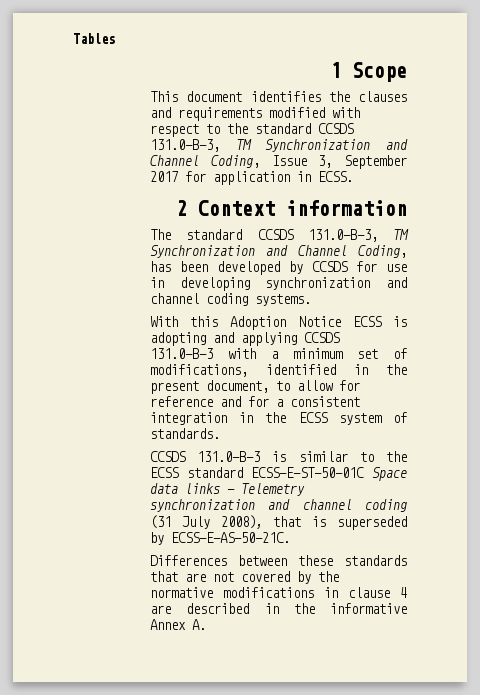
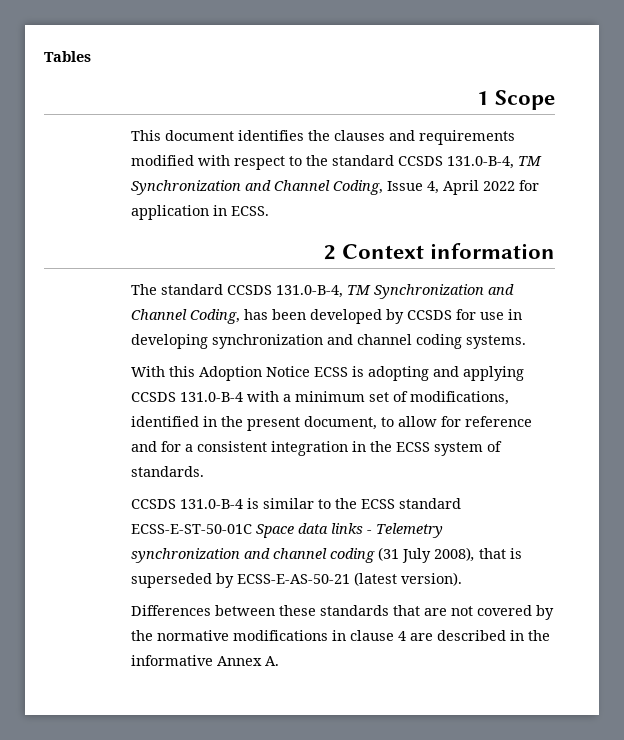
[150,139,221,152] 131.0-B-3, -> [447,156,515,169] 131.0-B-4,
[318,155,407,169] [150,171,179,182] 3, September 2017 -> [427,180,516,195] 4, April 2022
[307,229,378,242] 131.0-B-3, -> [276,285,344,298] 131.0-B-4,
[150,348,214,359] 131.0-B-3 -> [180,392,244,402] 131.0-B-4
[197,451,261,462] 131.0-B-3 -> [180,499,244,509] 131.0-B-4
[171,532,291,543] ECSS-E-AS-50-21C. -> [237,572,463,586] ECSS-E-AS-50-21 (latest version).

